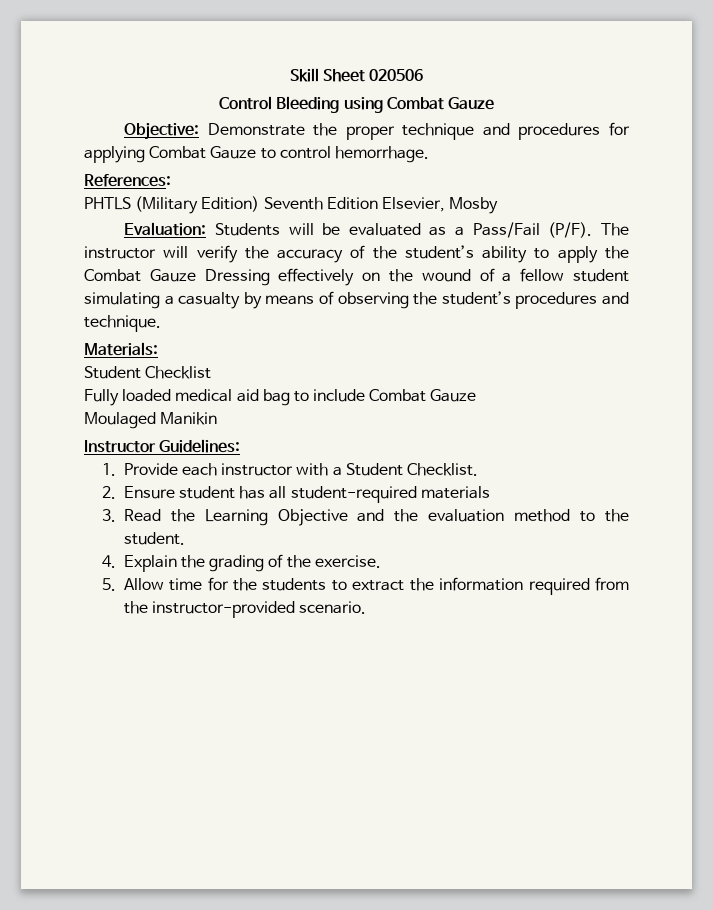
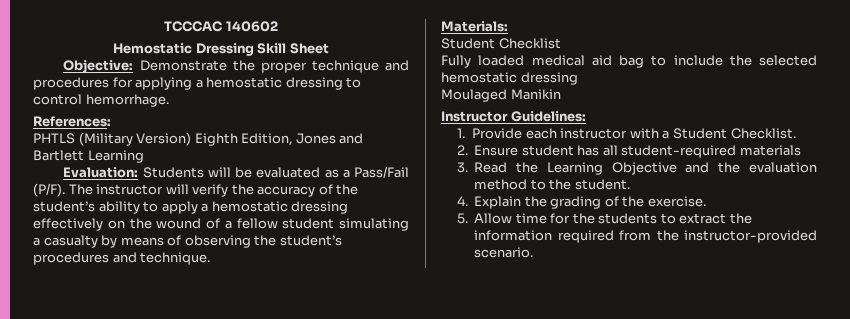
[289,68,424,82] [219,96,494,113] Skill Sheet 020506 // Control Bleeding using Combat Gauze -> [164,21,278,32] [113,43,329,56] TCCCAC 140602 // Hemostatic Dressing Skill Sheet
[149,146,257,159] Combat Gauze -> [195,77,343,90] a hemostatic dressing
[201,196,499,214] Edition) Seventh Edition Elsevier, Mosby -> [136,132,364,146] [33,150,144,163] Version) Eighth Edition, Jones and Bartlett Learning
[604,246,629,259] [84,269,270,286] the Combat Gauze Dressing -> [201,201,349,214] a hemostatic dressing
[369,389,477,402] Combat Gauze -> [729,55,817,66] [441,72,578,85] the selected hemostatic dressing

